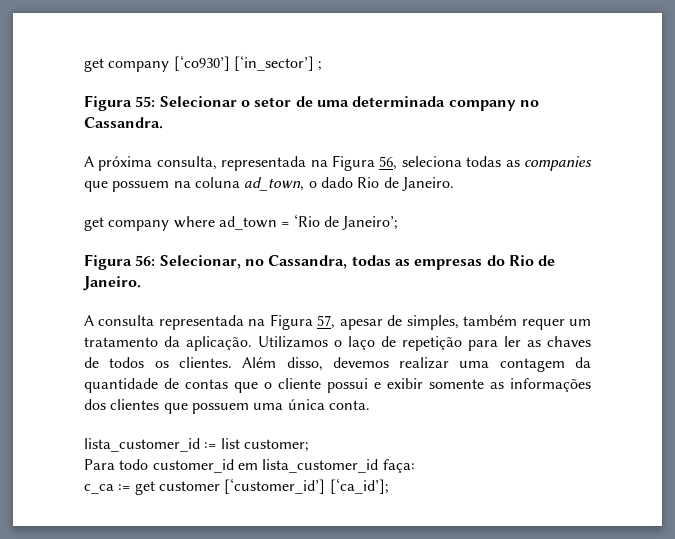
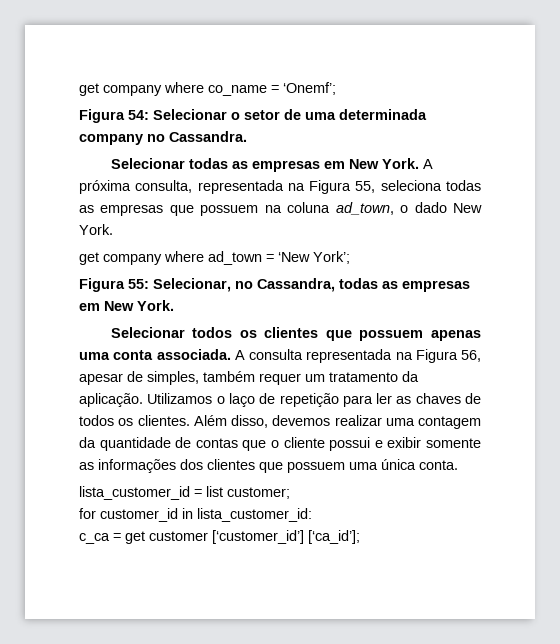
[84,55,323,72] [84,95,156,111] get company [‘co930’] [‘in_sector’] ; // Figura 55: -> [79,82,336,96] [79,109,149,123] get company where co_name = ‘Onemf’; // Figura 54:
(163, 123) none -> [110,158,419,172] Selecionar todas as empresas em New York.
[379,156,398,170] 56, -> [355,181,376,193] 55,
[523,156,592,171] companies -> [100,204,164,216] empresas
[357,177,454,191] Rio de Janeiro. -> [453,203,483,213] [79,224,113,235] New York.
[293,214,399,230] [84,254,156,270] ‘Rio de Janeiro’; // Figura 56: -> [278,251,350,264] [79,278,149,292] ‘New York’; // Figura 55:
[486,255,556,266] [83,276,141,291] do Rio de Janeiro. // -> [79,300,174,311] [110,327,481,341] [79,349,231,360] em New York. // Selecionar todos os clientes que possuem apenas uma conta associada.
[317,315,336,329] 57, -> [461,350,481,362] 56,
[204,442,217,449] := -> [194,489,202,497] =
[84,459,415,473] Para todo customer_id em lista_customer_id faça: -> [79,508,312,522] for customer_id in lista_customer_id:
[118,484,131,491] := -> [113,533,121,541] =

